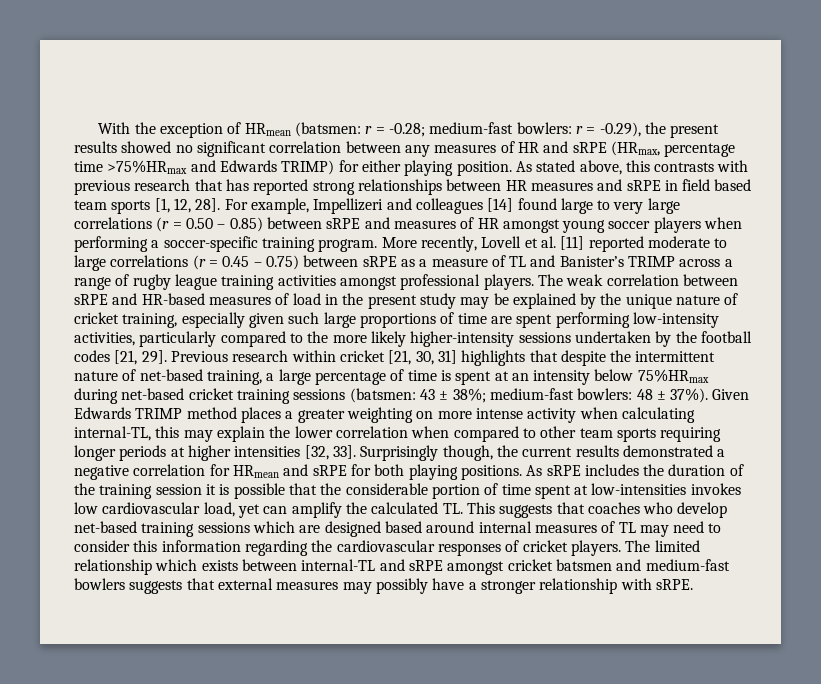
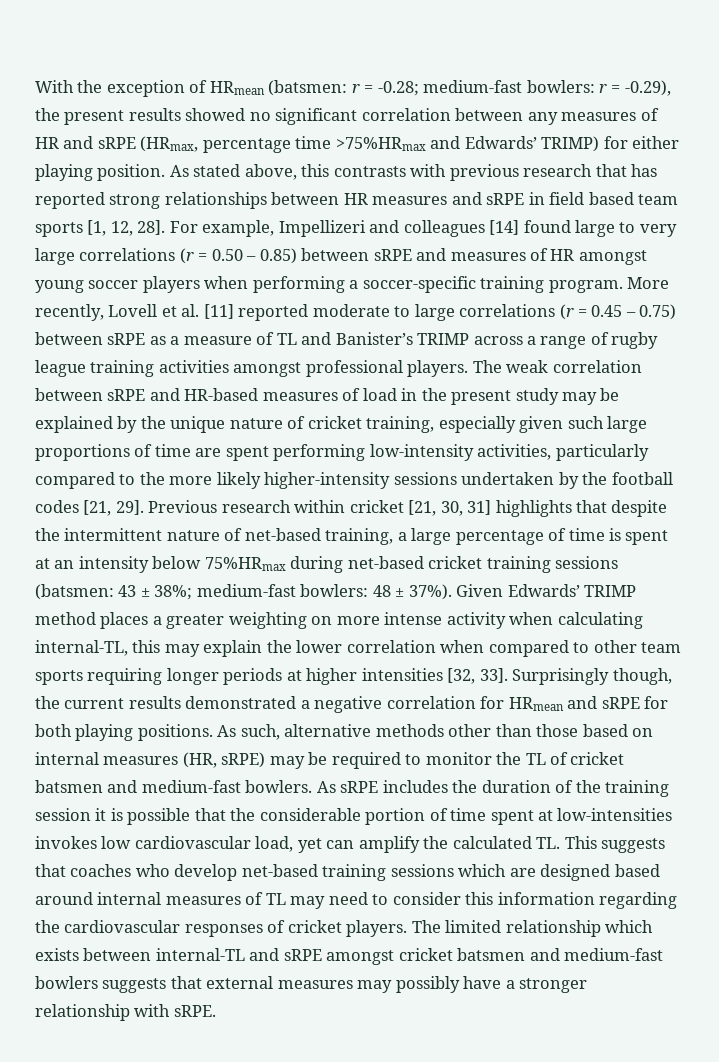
[219,160,277,172] Edwards -> [464,136,537,149] Edwards’
[74,407,131,419] Edwards -> [507,584,580,597] Edwards’
(543, 470) none -> [240,724,654,740] [35,752,625,769] [35,780,336,793] such, alternative methods other than those based on internal measures (HR, sRPE) may be required to monitor the TL of cricket batsmen and medium-fast bowlers. As

